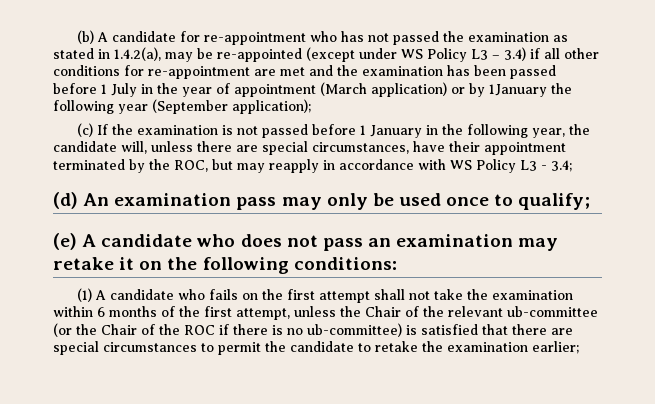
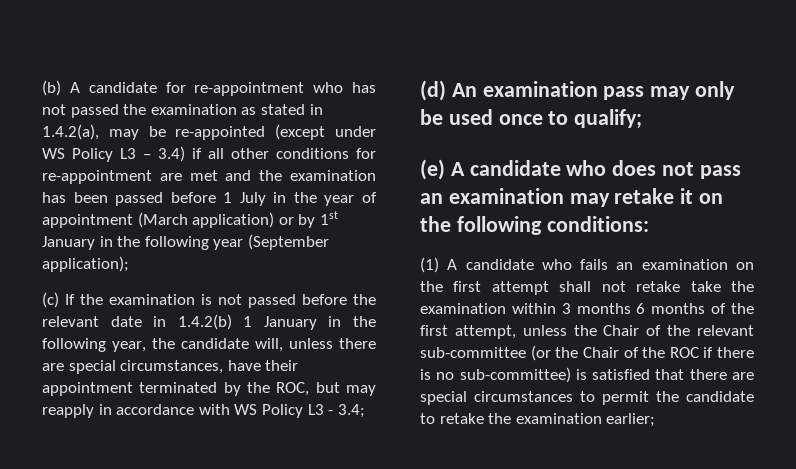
[489,84,547,97] 1January -> [319,211,338,225] [42,236,113,250] 1st January in
(356, 129) none -> [353,294,376,305] [42,314,232,330] the relevant date in 1.4.2(b)
(238, 294) none -> [616,259,728,270] an examination
(430, 295) none -> [636,281,681,292] retake
(93, 311) none -> [561,303,631,314] 3 months
[507,306,598,317] ub-committee -> [420,347,526,358] sub-committee
[307,323,402,337] ub-committee) -> [459,367,571,383] sub-committee)

